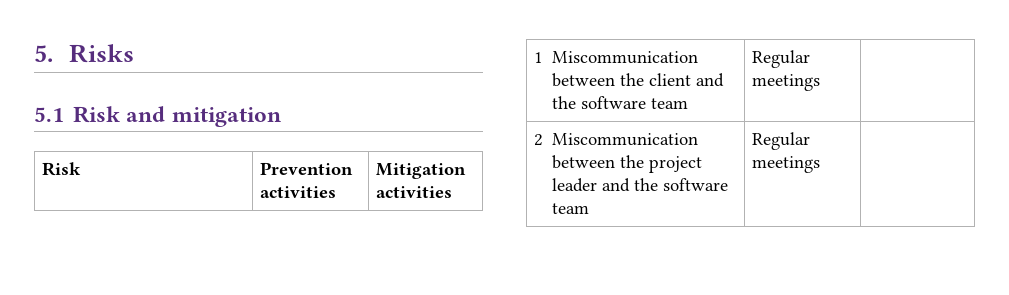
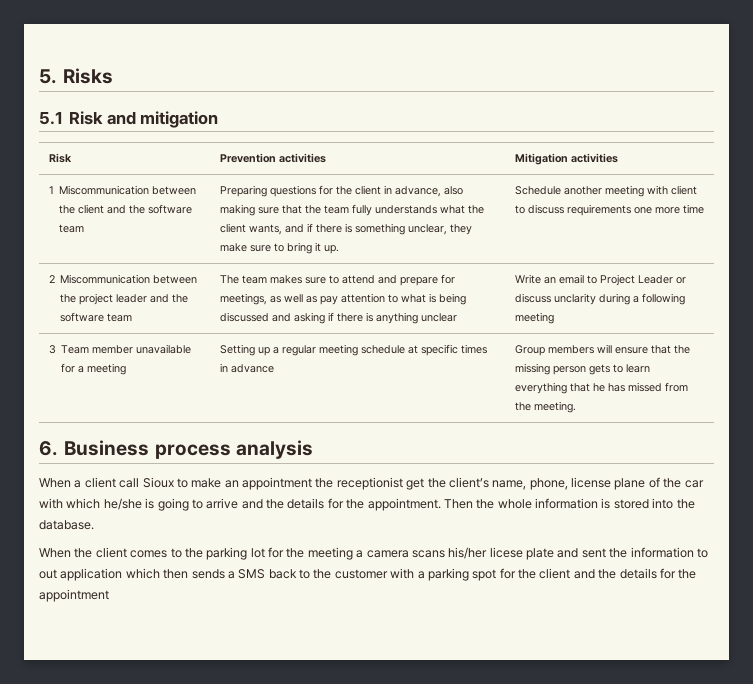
[751,50,810,68] [751,74,820,91] Regular meetings | -> [219,185,463,197] [219,204,484,216] [219,223,472,235] [219,242,339,254] [514,185,697,197] [514,204,704,216] Preparing questions for the client in advance, also making sure that the team fully understands what the client wants, and if there is something unclear, they make sure to bring it up. | Schedule another meeting with client to discuss requirements one more time
[751,132,810,150] [751,156,820,173] Regular meetings | -> [219,274,455,286] [219,293,466,305] [219,312,457,324] [514,274,686,286] [514,293,685,305] [514,312,554,324] [48,344,192,354] [61,363,127,375] [219,344,487,356] [219,363,274,373] [514,344,690,356] [514,363,650,375] [514,382,688,394] [514,401,576,413] [39,440,313,459] [39,477,704,490] [39,498,695,511] [39,520,94,530] [39,547,708,560] [39,568,697,581] [39,589,109,602] The team makes sure to attend and prepare for meetings, as well as pay attention to what is being discussed and asking if there is anything unclear | Write an email to Project Leader or discuss unclarity during a following meeting // 3 Team member unavailable for a meeting | Setting up a regular meeting schedule at specific times in advance | Group members will ensure that the missing person gets to learn everything that he has missed from the meeting. // 6. Business process analysis // When a client call Sioux to make an appointment the receptionist get the client’s name, phone, license plane of the car with which he/she is going to arrive and the details for the appointment. Then the whole information is stored into the database. // When the client comes to the parking lot for the meeting a camera scans his/her licese plate and sent the information to out application which then sends a SMS back to the customer with a parking spot for the client and the details for the appointment

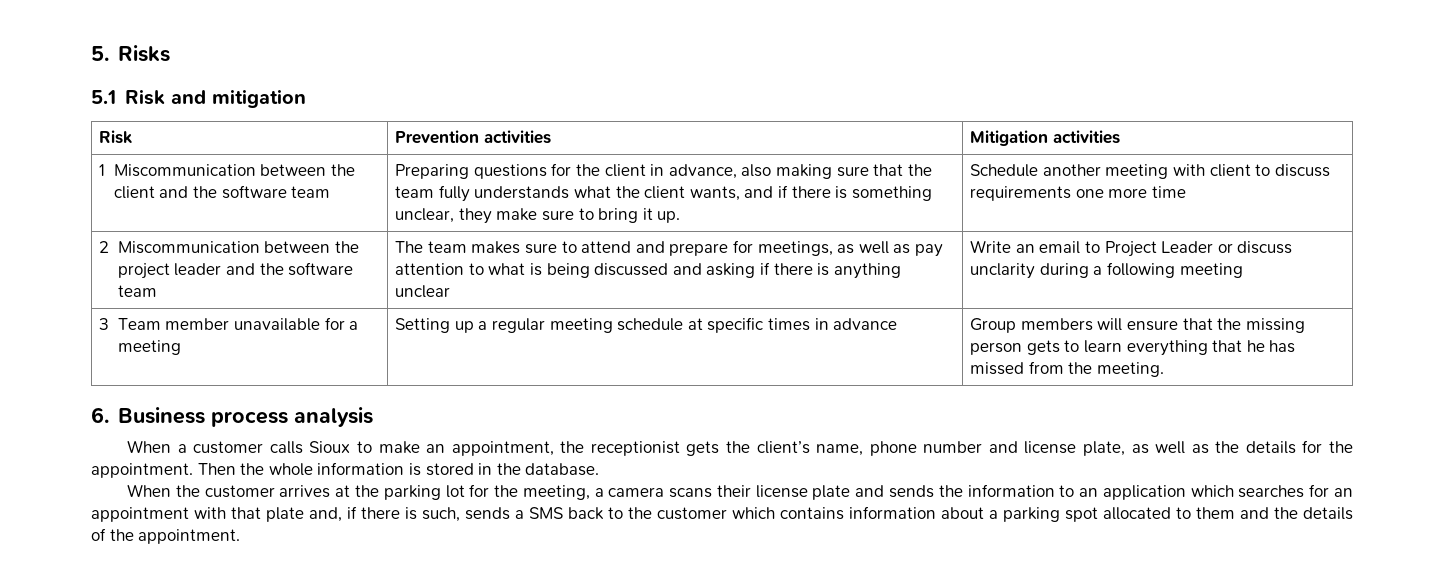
[84,477,140,488] client call -> [193,441,303,454] customer calls
[242,477,312,490] appointment -> [451,441,554,456] appointment,
[406,478,425,490] get -> [686,441,720,456] gets
[529,477,704,490] [39,498,263,511] phone, license plane of the car with which he/she is going to arrive and -> [869,441,1209,456] phone number and license plate, as well as
[652,498,674,509] into -> [478,463,493,475] in
[95,547,182,558] client comes to -> [204,485,351,498] customer arrives at
[307,547,353,560] meeting -> [522,485,590,500] meeting,
[448,547,523,559] his/her licese -> [716,485,808,498] their license
[581,548,606,558] sent -> [889,485,935,498] sends
[39,569,57,579] out -> [1079,488,1099,497] an
[163,569,189,579] then -> [1238,484,1353,498] [91,506,460,522] searches for an appointment with that plate and, if there is such,
[390,568,697,581] [39,589,109,602] with a parking spot for the client and the details for the appointment -> [732,506,1353,522] [91,528,241,544] which contains information about a parking spot allocated to them and the details of the appointment.

